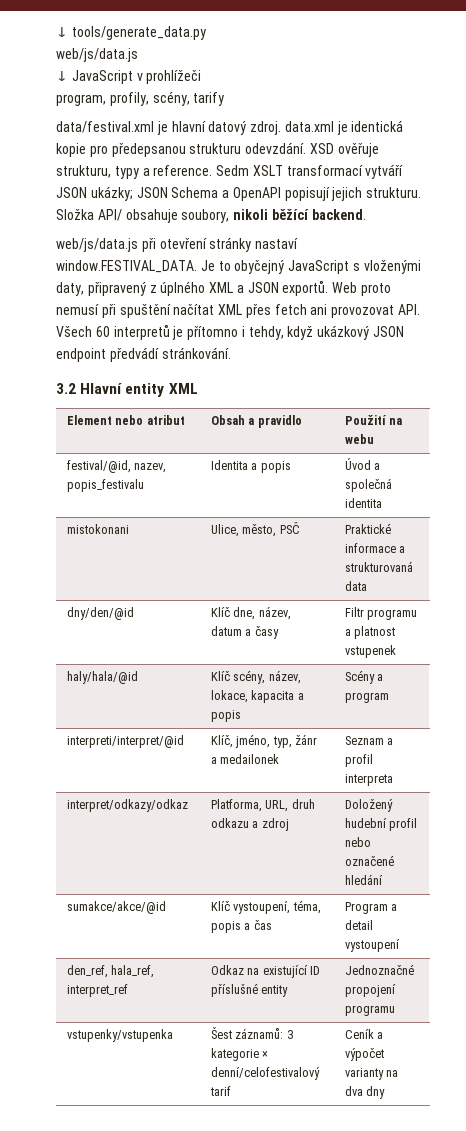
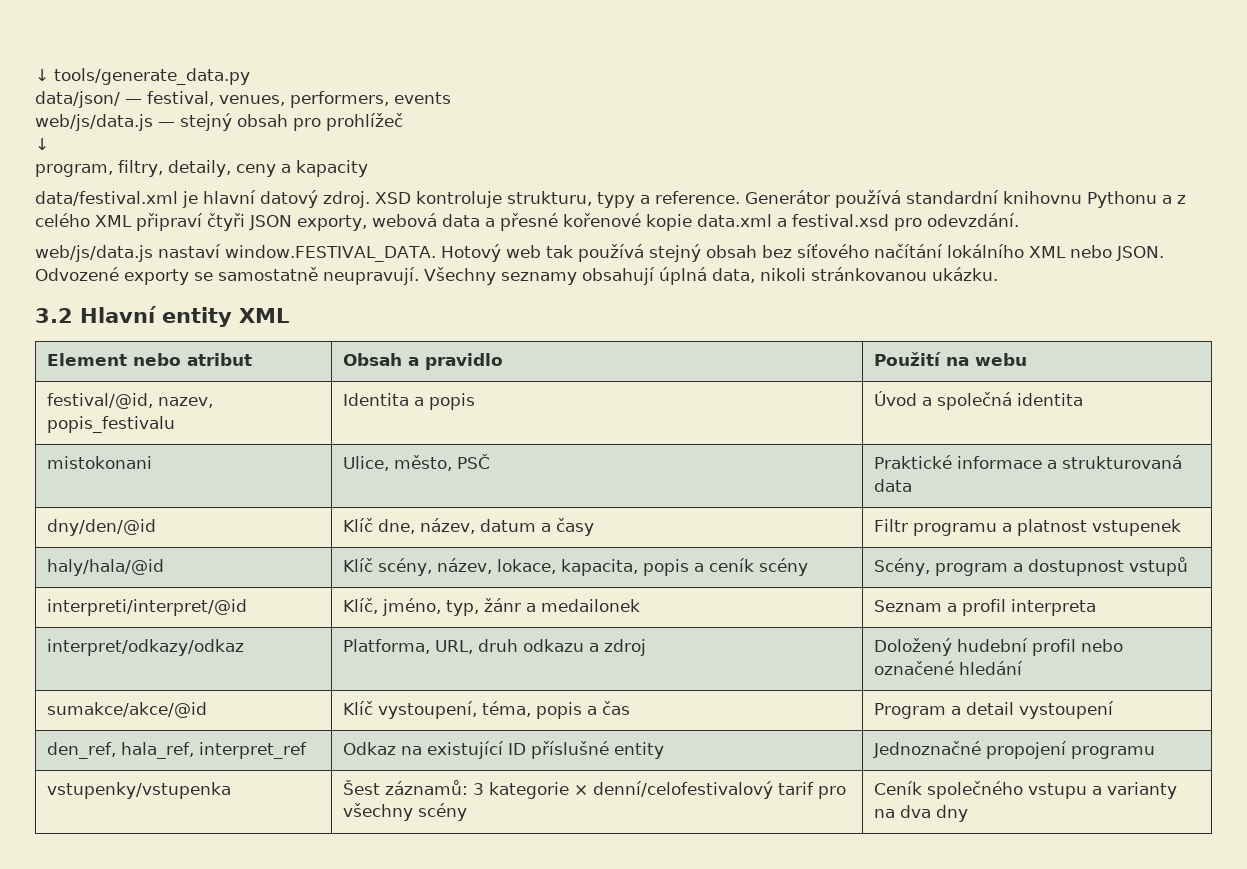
[56,48,138,62] [56,70,202,84] [56,91,225,106] web/js/data.js // ↓ JavaScript v prohlížeči // program, profily, scény, tarify -> [35,91,451,108] [35,113,403,131] [35,138,49,150] [35,160,368,177] data/json/ — festival, venues, performers, events // web/js/data.js — stejný obsah pro prohlížeč // ↓ // program, filtry, detaily, ceny a kapacity
[284,120,404,135] [56,142,379,157] [56,164,404,179] [56,186,422,201] [56,208,366,223] [56,237,299,252] [56,260,421,274] [56,280,392,296] [56,304,421,318] [56,324,405,340] [56,347,231,362] data.xml je identická kopie pro předepsanou strukturu odevzdání. XSD ověřuje strukturu, typy a reference. Sedm XSLT transformací vytváří JSON ukázky; JSON Schema a OpenAPI popisují jejich strukturu. Složka API/ obsahuje soubory, nikoli běžící backend. // web/js/data.js při otevření stránky nastaví window.FESTIVAL_DATA. Je to obyčejný JavaScript s vloženými daty, připravený z úplného XML a JSON exportů. Web proto nemusí při spuštění načítat XML přes fetch ani provozovat API. Všech 60 interpretů je přítomno i tehdy, když ukázkový JSON endpoint předvádí stránkování. -> [375,190,1186,208] [35,213,1019,231] [35,244,1164,262] [35,267,998,285] XSD kontroluje strukturu, typy a reference. Generátor používá standardní knihovnu Pythonu a z celého XML připraví čtyři JSON exporty, webová data a přesné kořenové kopie data.xml a festival.xsd pro odevzdání. // web/js/data.js nastaví window.FESTIVAL_DATA. Hotový web tak používá stejný obsah bez síťového načítání lokálního XML nebo JSON. Odvozené exporty se samostatně neupravují. Všechny seznamy obsahují úplná data, nikoli stránkovanou ukázku.
[251,690,304,703] [210,710,241,722] [344,670,384,684] [344,692,389,703] kapacita a popis | Scény a program -> [561,558,809,576] [874,557,1189,576] kapacita, popis a ceník scény | Scény, program a dostupnost vstupů
[344,1029,384,1039] [344,1048,384,1061] | Ceník a výpočet -> [818,786,847,799] [343,803,468,821] [874,781,1103,799] pro všechny scény | Ceník společného vstupu a

